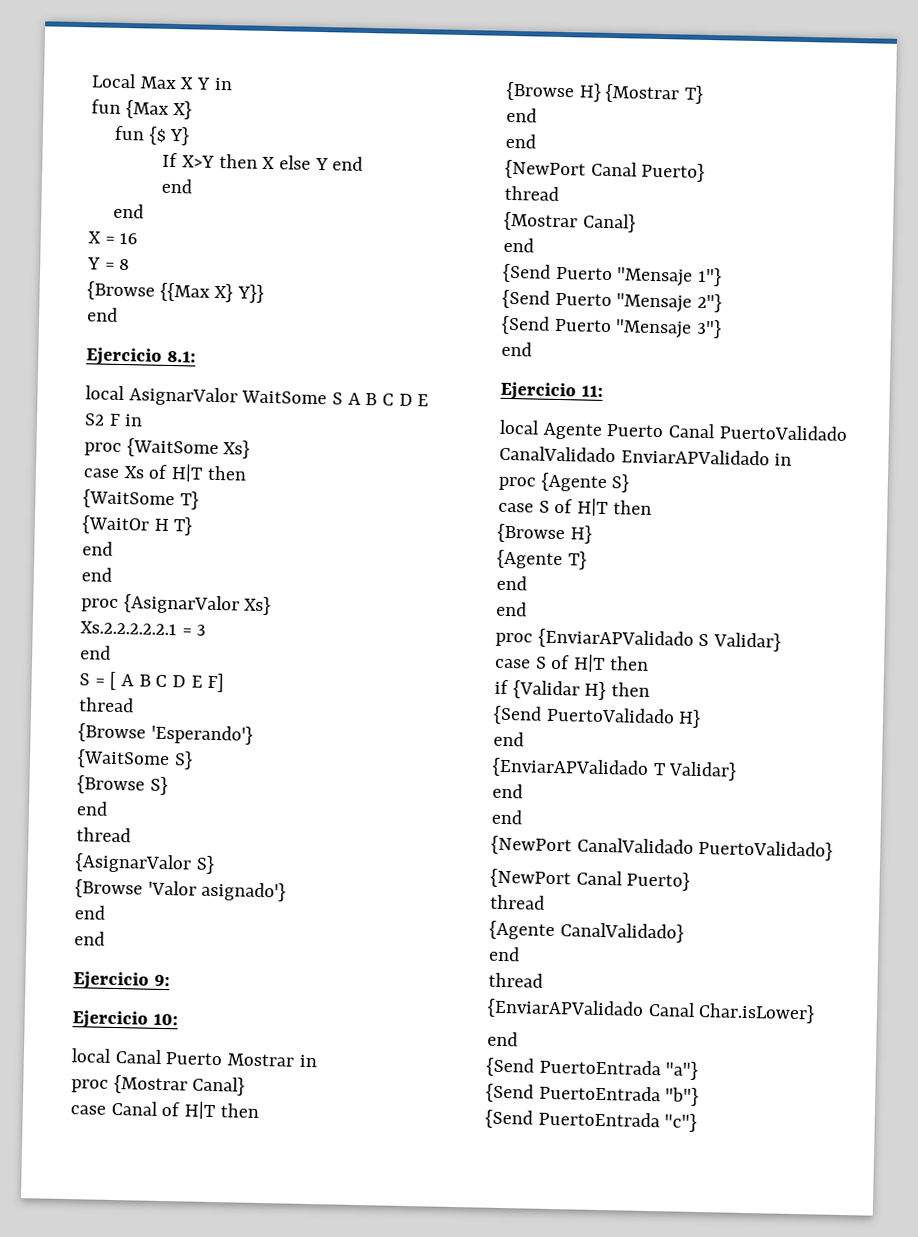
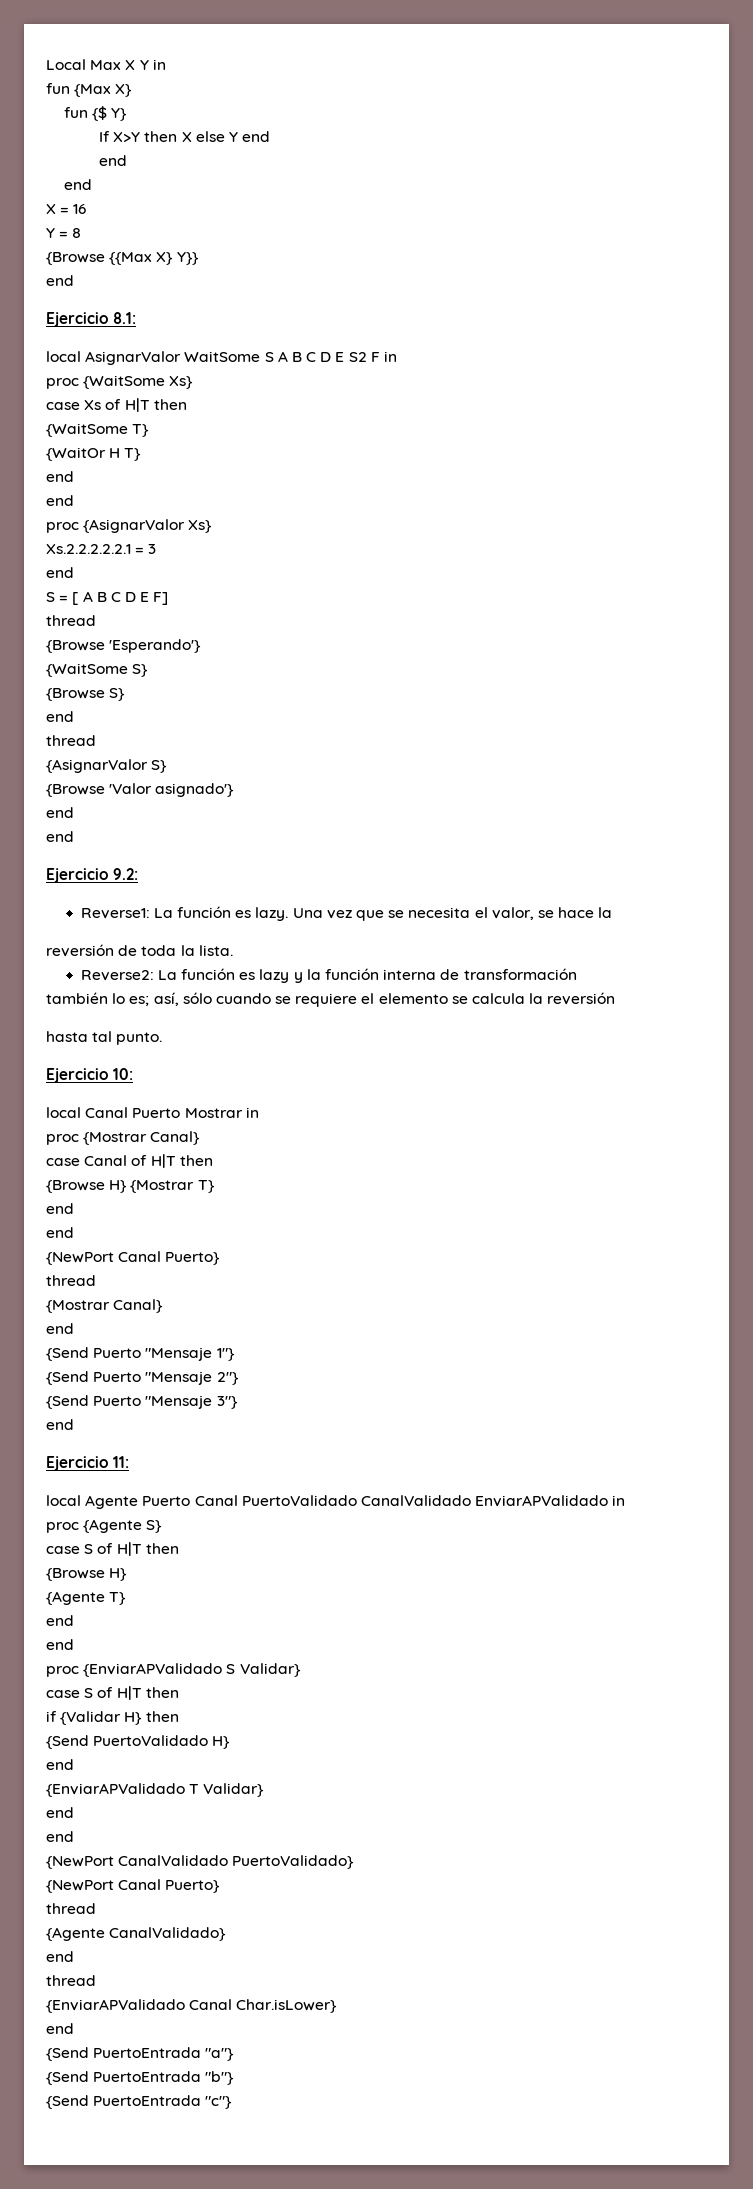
[153,974,170,987] 9: -> [113,868,139,880] [80,906,613,921] [46,944,233,957] [80,968,577,983] [46,992,616,1007] [46,1031,163,1045] 9.2: // Reverse1: La función es lazy. Una vez que se necesita el valor, se hace la // reversión de toda la lista. // Reverse2: La función es lazy y la función interna de transformación // también lo es; así, sólo cuando se requiere el elemento se calcula la reversión // hasta tal punto.

